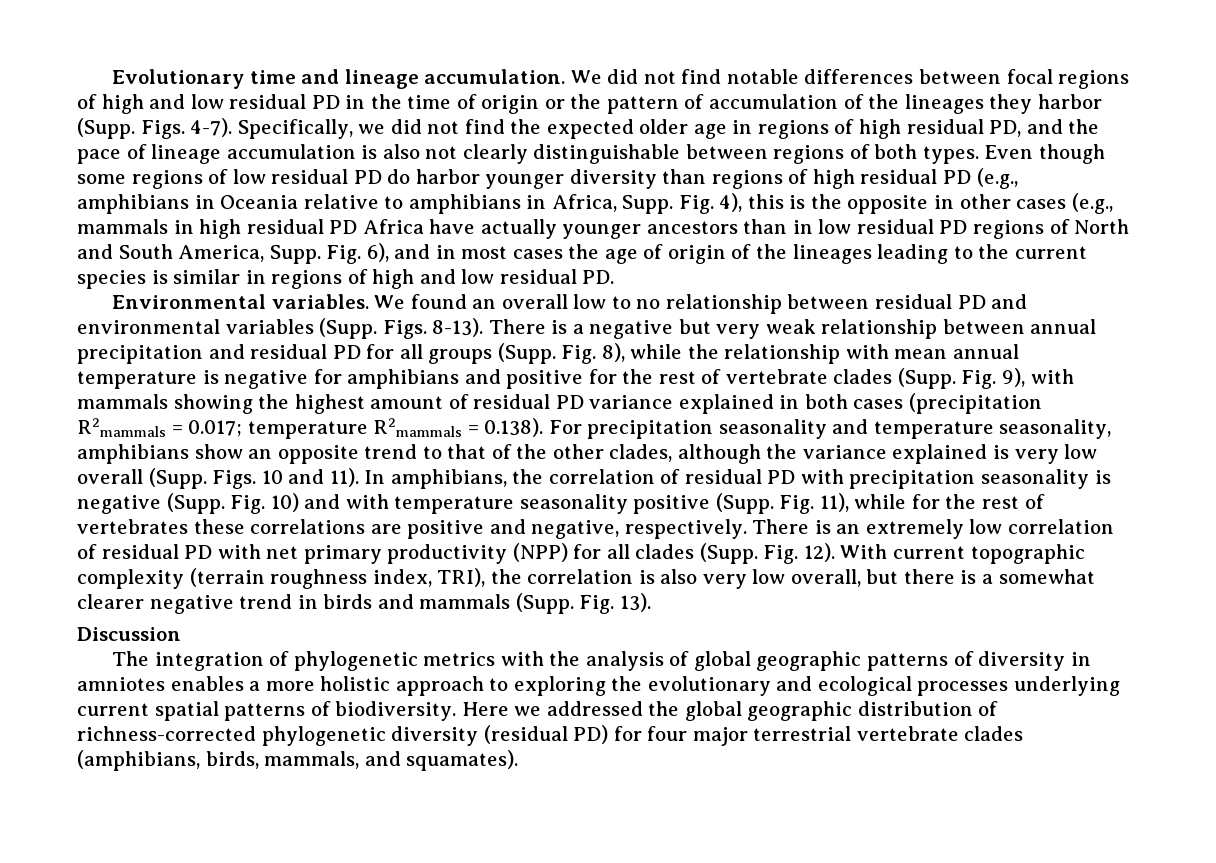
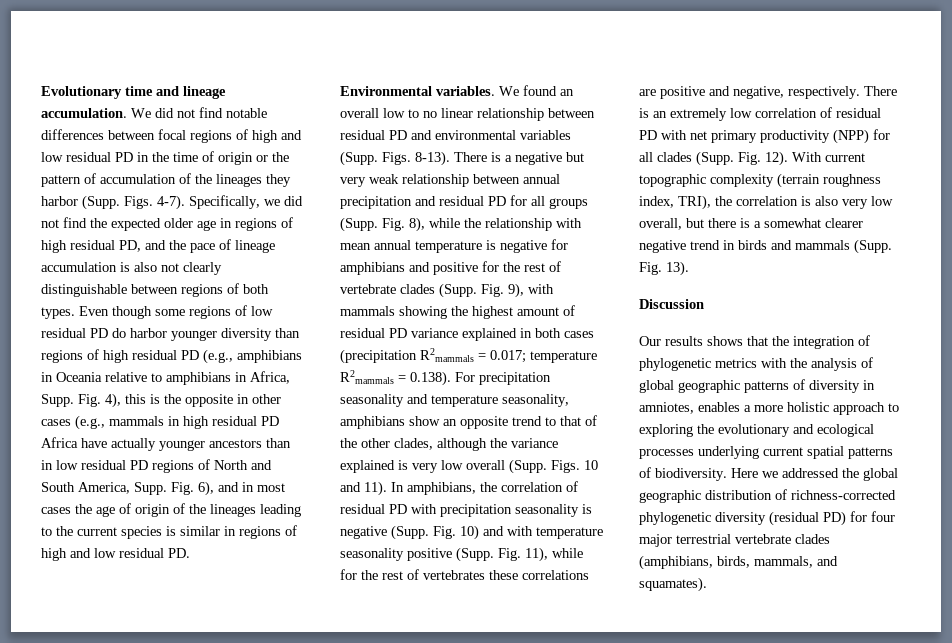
(661, 304) none -> [441,108,473,118] linear
[112,651,150,666] The -> [639,336,789,346] Our results shows that the
[77,677,165,691] amniotes -> [639,402,694,414] amniotes,

